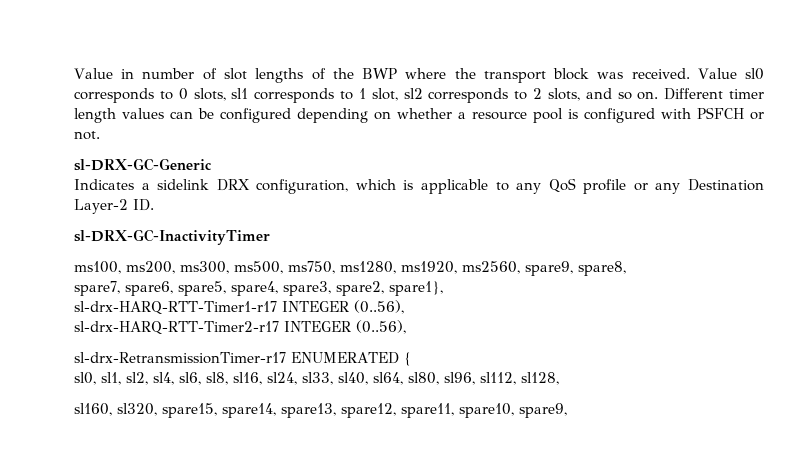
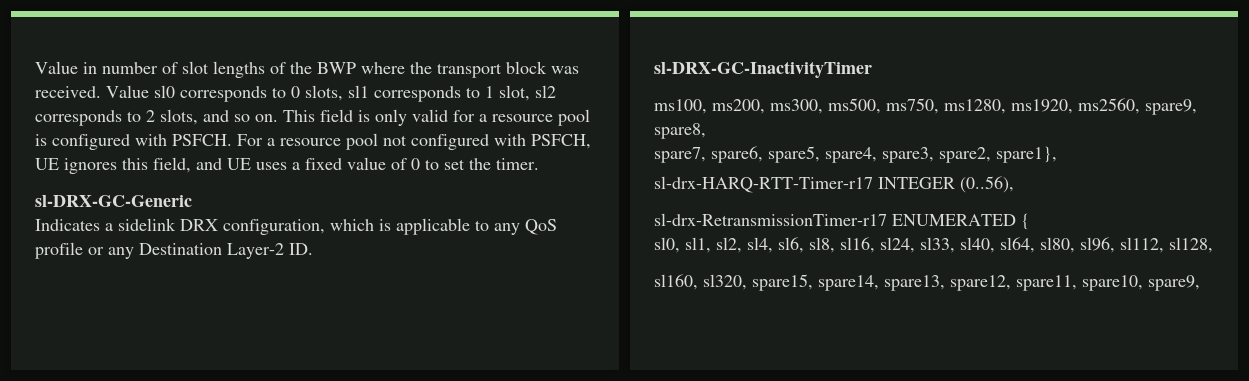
[664,88,764,100] [74,108,452,123] Different timer length values can be configured depending on whether -> [283,109,475,126] This field is only valid for
[697,107,764,120] [74,131,100,140] PSFCH or not. -> [172,133,591,150] [35,157,539,174] PSFCH. For a resource pool not configured with PSFCH, UE ignores this field, and UE uses a fixed value of 0 to set the timer.
[74,300,404,315] [74,321,279,335] sl-drx-HARQ-RTT-Timer1-r17 INTEGER (0..56), // sl-drx-HARQ-RTT-Timer2-r17 -> [654,176,873,193] sl-drx-HARQ-RTT-Timer-r17

